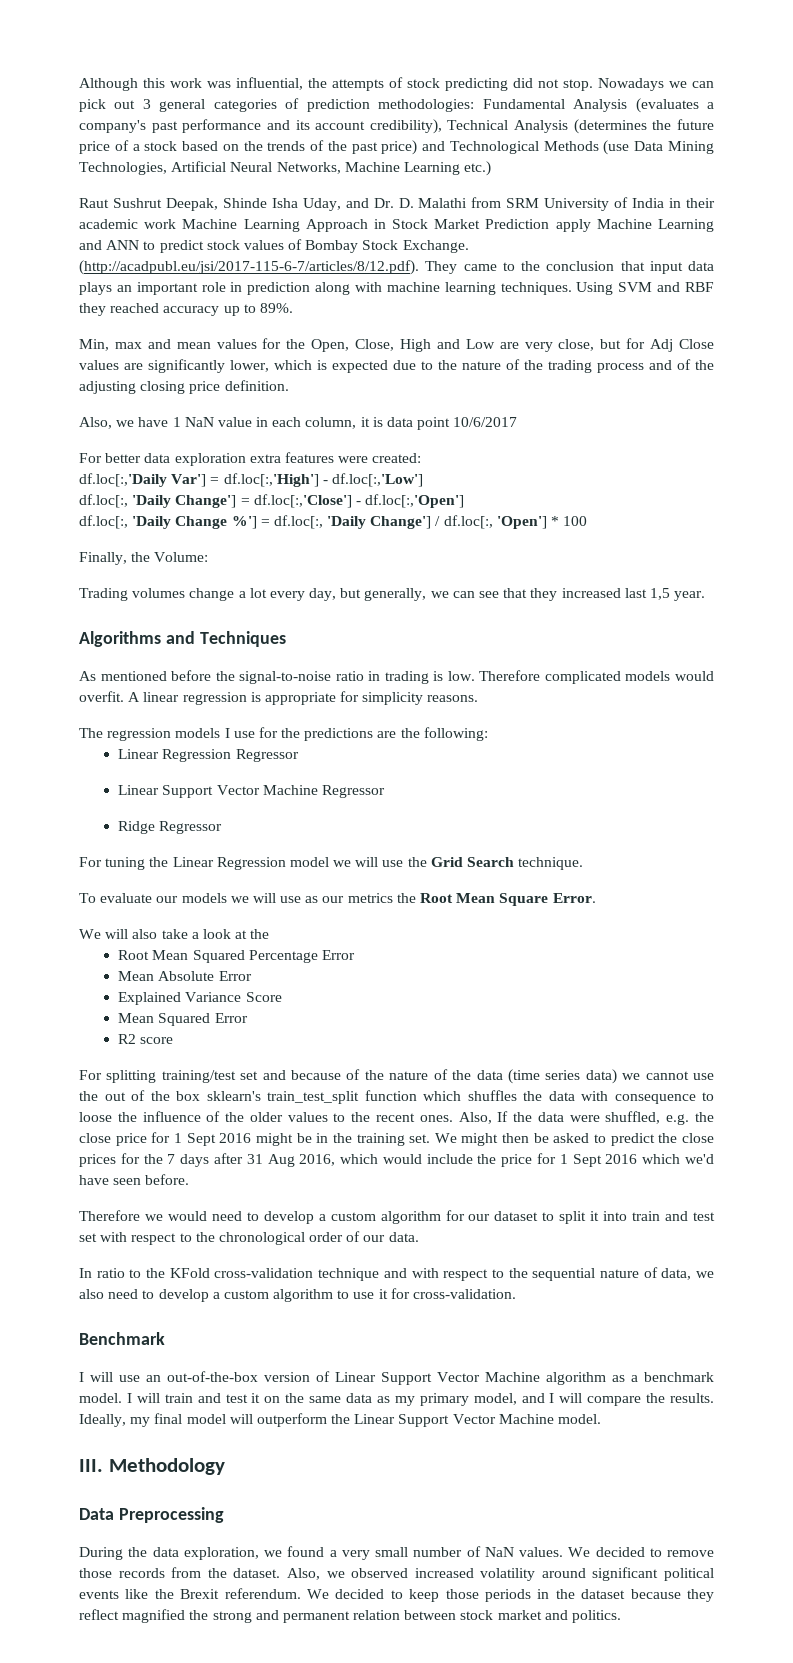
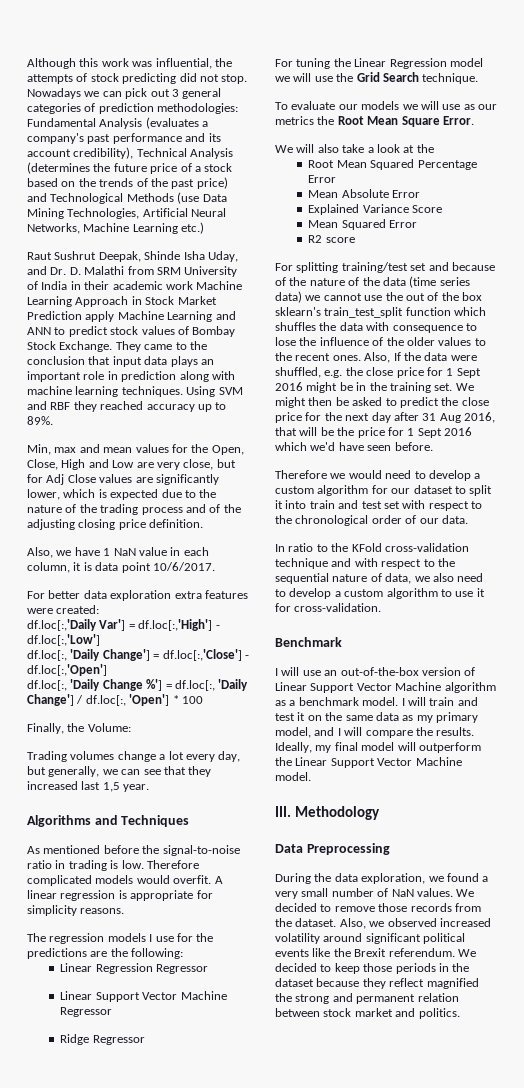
[79,260,419,275] (http://acadpubl.eu/jsi/2017-115-6-7/articles/8/12.pdf). -> (113, 346) none
[453,417,518,427] 10/6/2017 -> [152,562,215,571] 10/6/2017.
[79,1112,112,1122] loose -> [275,337,296,346] lose
[79,1153,210,1167] prices for the 7 days -> [275,412,391,423] price for the next day
[340,1154,473,1164] which would include -> [275,427,334,436] that will be

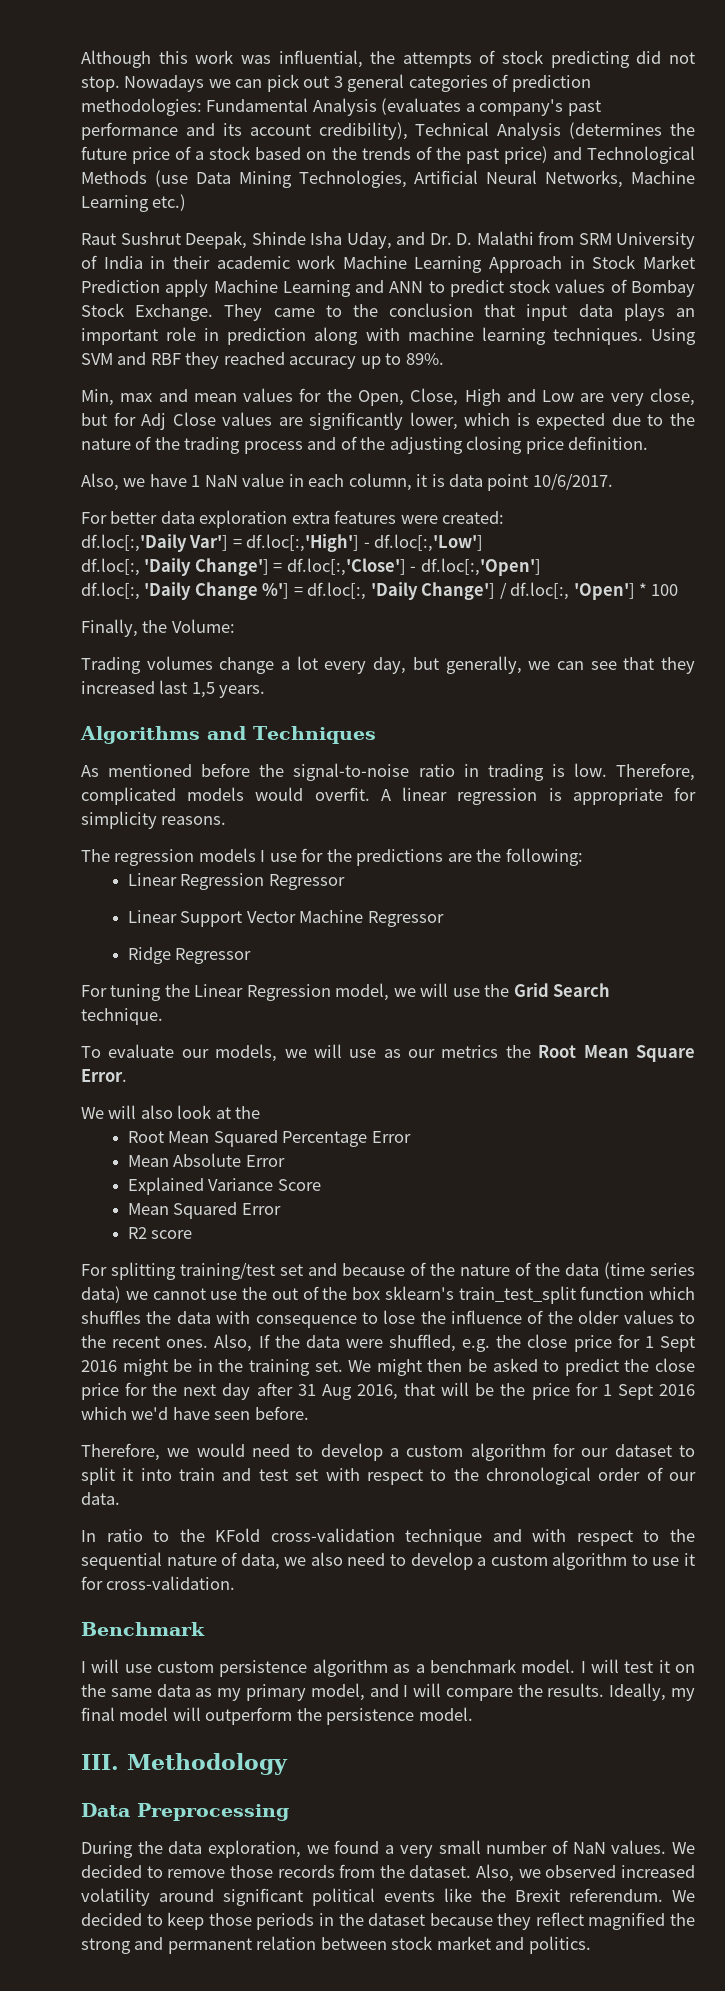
[123,784,150,792] year. -> [219,685,266,698] years.
[146,860,199,869] Therefore -> [616,763,696,781] Therefore,
[449,58,483,67] model -> [335,983,390,1001] model,
[361,101,400,110] models -> [215,1044,278,1062] models,
[342,144,374,153] take a -> (173, 1112) none
[275,470,327,479] Therefore -> [81,1443,160,1461] Therefore,
[324,667,476,676] [275,682,442,693] an out-of-the-box version of Linear Support Vector Machine -> [157,1660,308,1677] custom persistence
[429,697,478,706] train and -> (619, 1666) none
[295,757,462,768] Linear Support Vector Machine -> [326,1708,415,1725] persistence

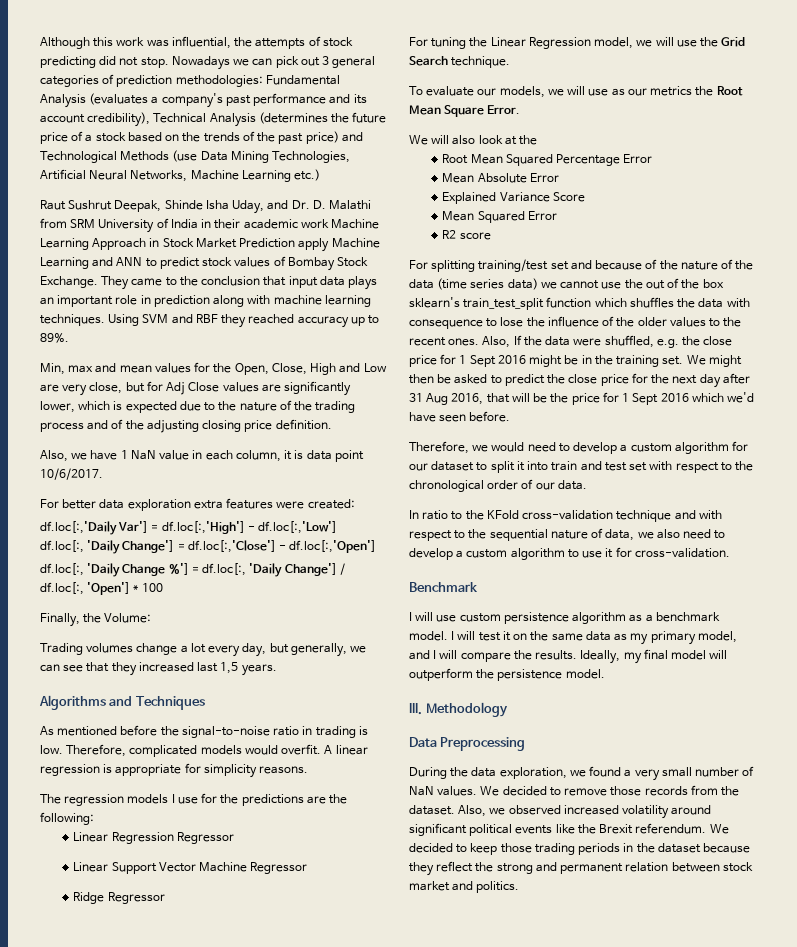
(252, 1919) none -> [534,843,575,855] trading
[588,1912,666,1930] magnified -> (474, 866) none

